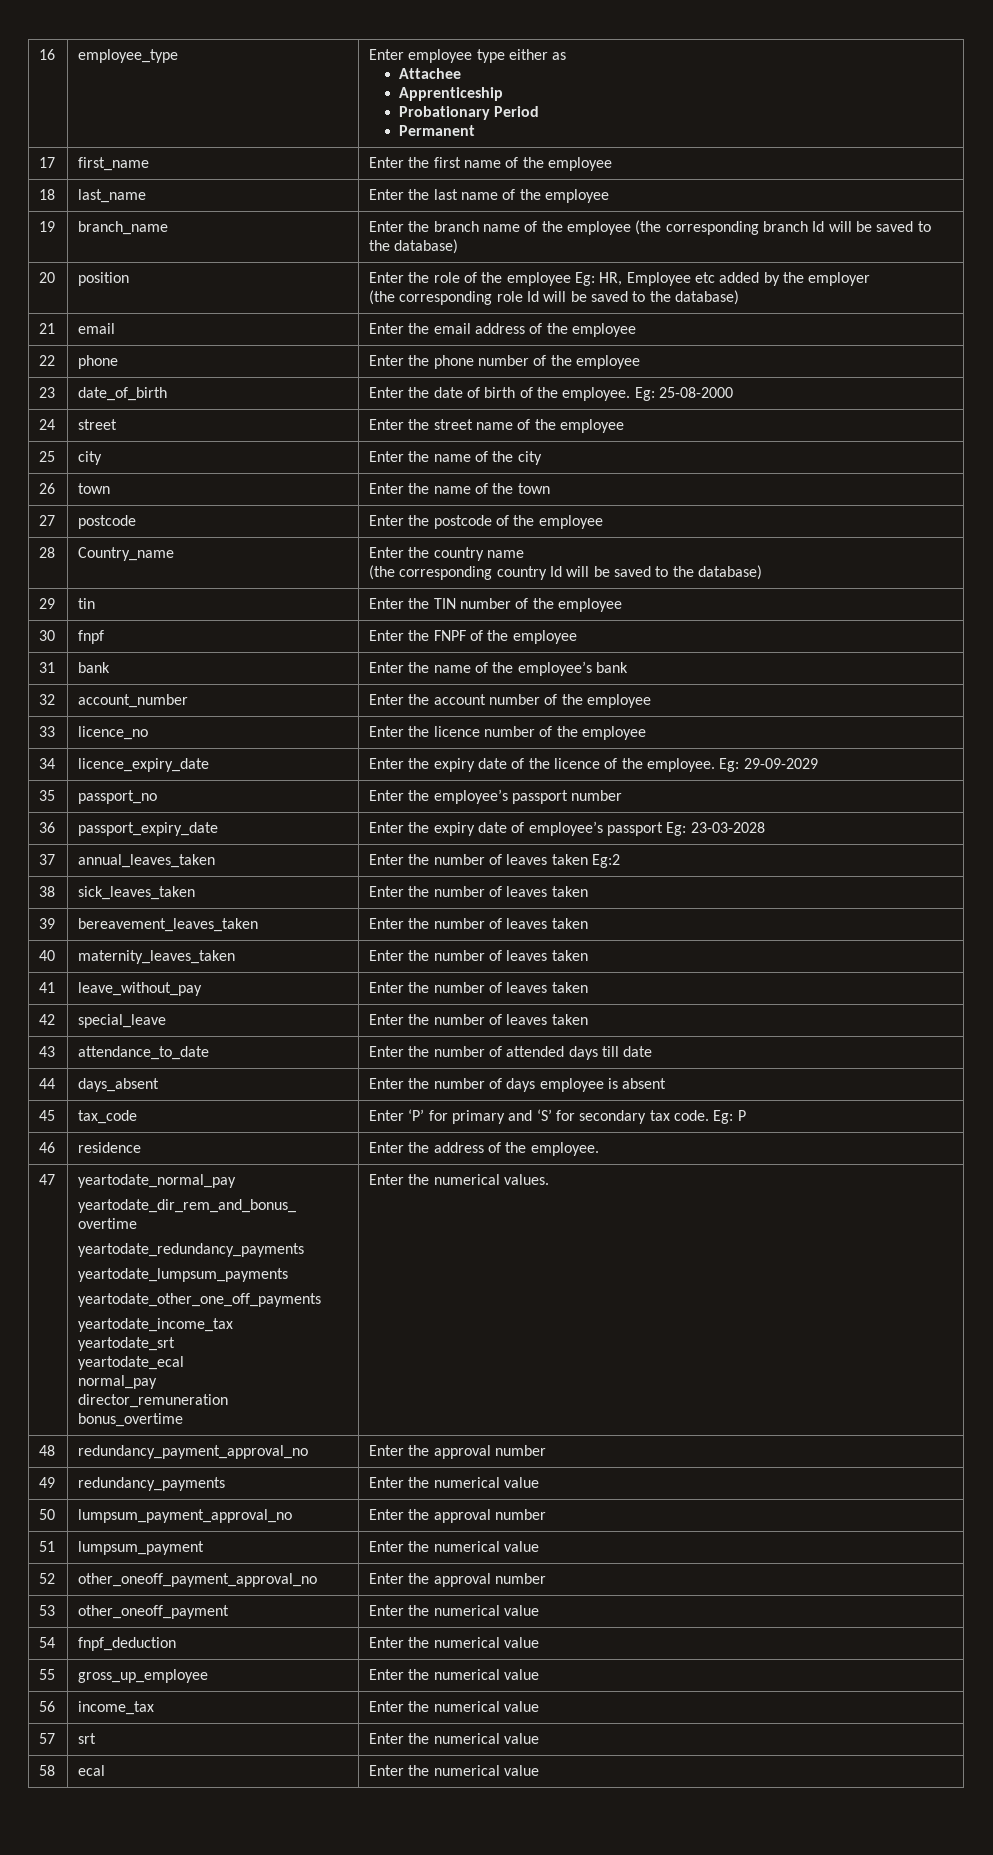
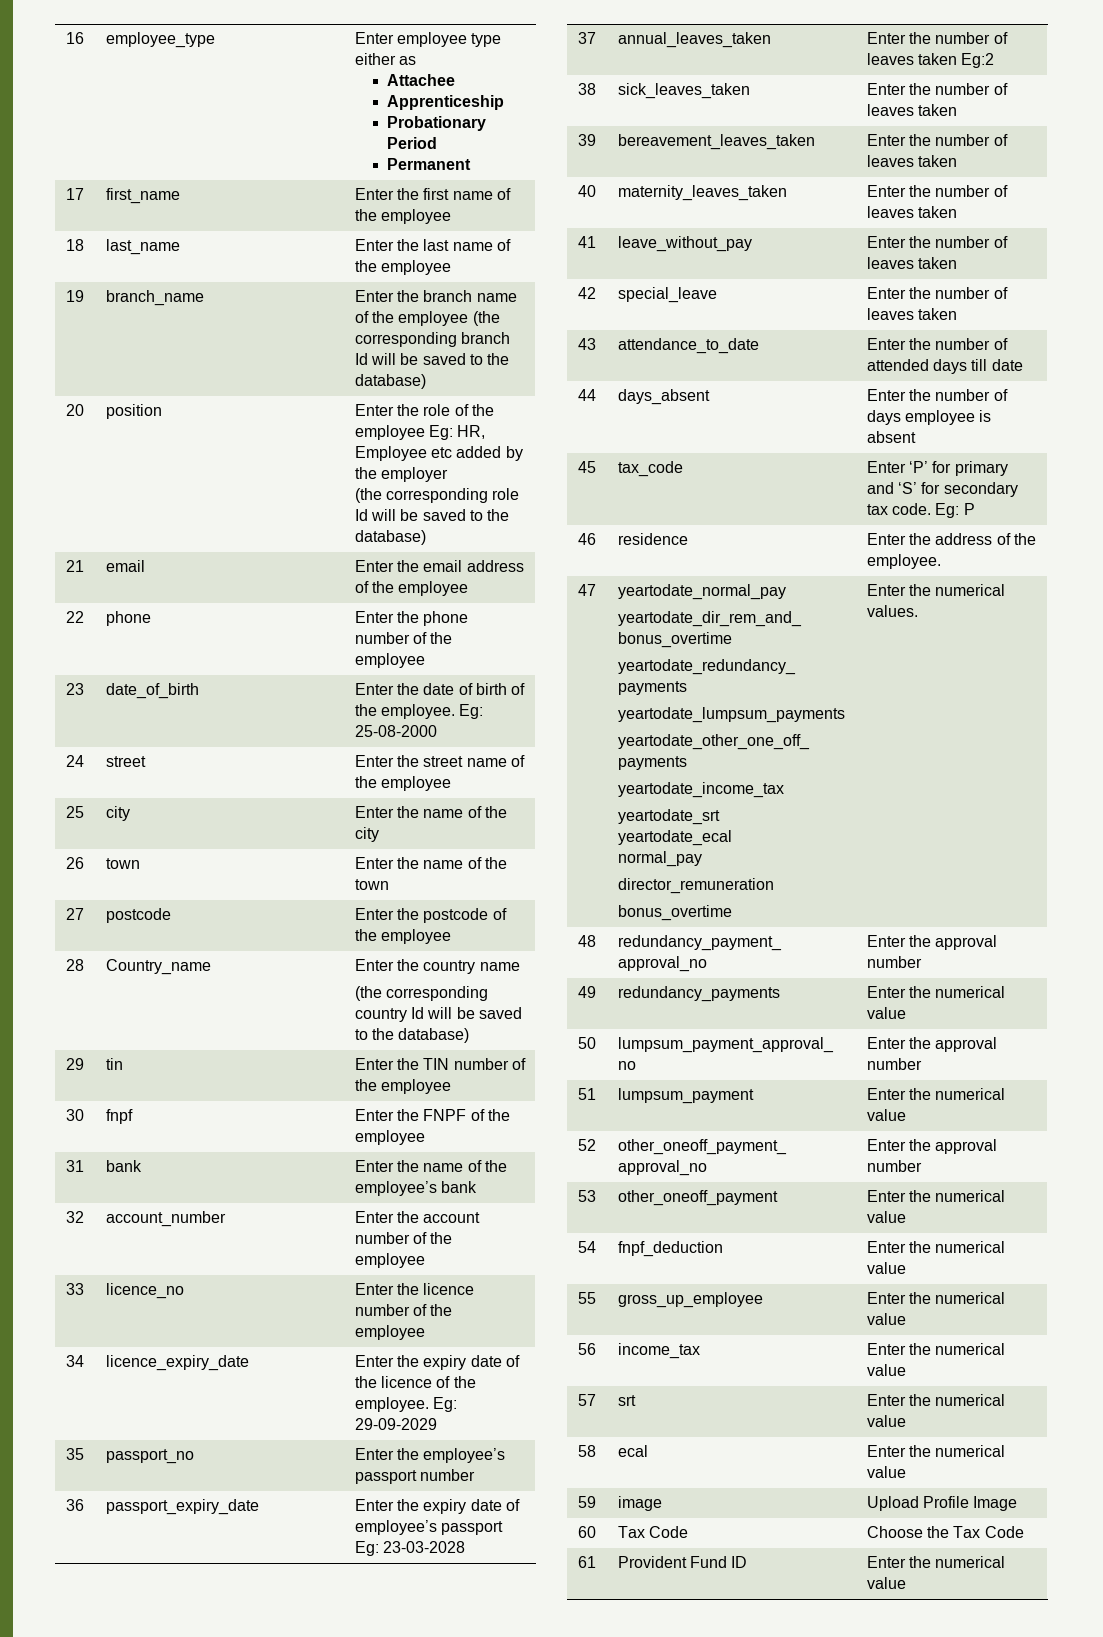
(539, 1770) none -> [577,1496,596,1508] [617,1496,662,1511] [866,1496,1018,1511] [577,1526,596,1538] [617,1526,689,1538] [866,1526,1024,1538] [577,1556,596,1568] [617,1556,748,1568] [866,1556,1006,1568] [866,1577,906,1589] // 59 | image | Upload Profile Image // 60 | Tax Code | Choose the Tax Code // 61 | Provident Fund ID | Enter the numerical value

